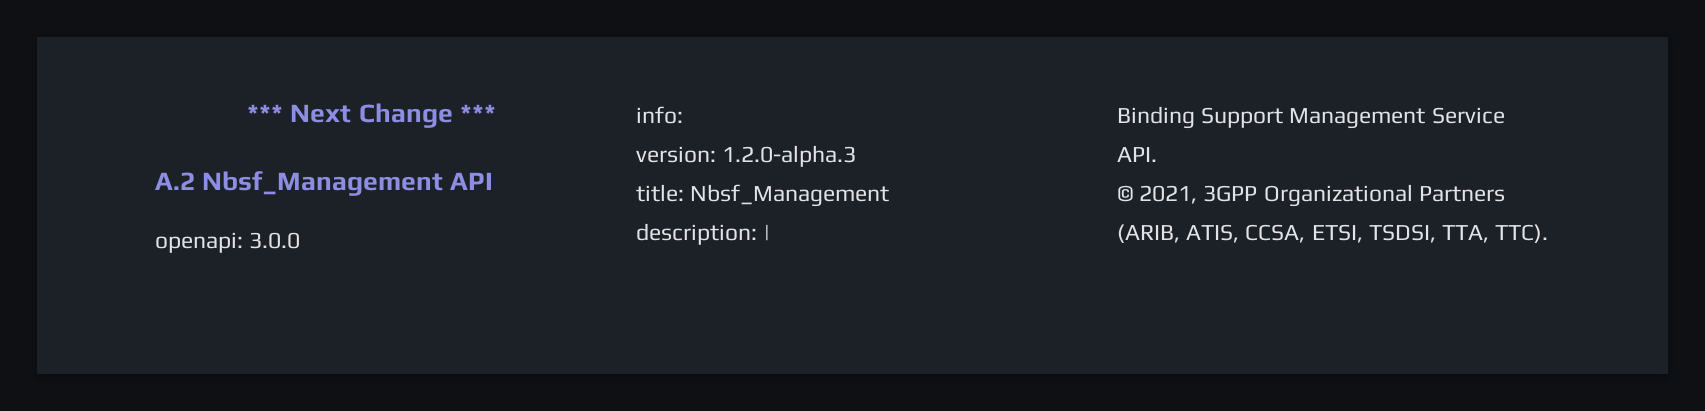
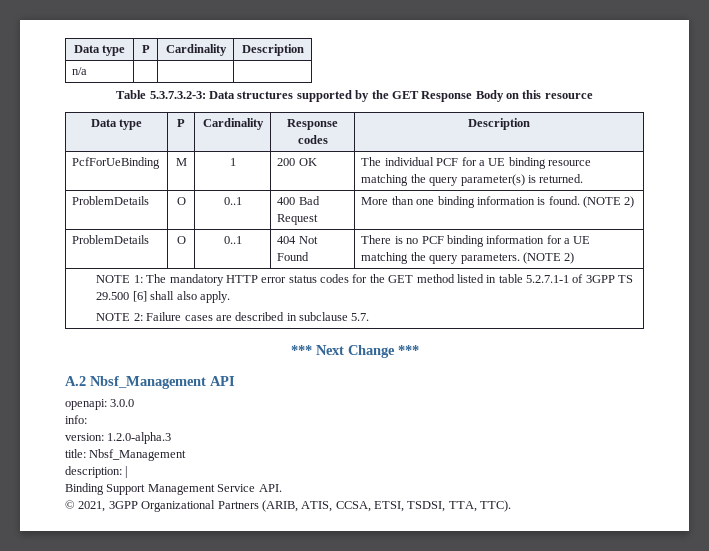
(247, 113) none -> [73,45,126,56] [141,45,150,53] [165,44,227,56] [241,44,304,56] [72,67,88,75] [116,90,593,102] [90,119,143,130] [177,119,185,127] [202,118,264,130] [287,119,338,130] [297,135,328,144] [468,118,530,130] [72,157,161,169] [175,158,187,166] [229,158,236,166] [277,158,317,166] [361,157,592,169] [361,174,584,186] [72,196,150,205] [176,197,186,205] [223,197,242,205] [277,196,320,205] [277,214,319,225] [361,196,635,208] [72,235,150,244] [176,236,186,244] [223,236,242,244] [277,236,318,244] [277,252,310,261] [361,235,591,247] [361,252,575,264] [96,274,634,286] [96,291,230,303] [96,312,370,321] Data type | P | Cardinality | Description // n/a | | | // Table 5.3.7.3.2-3: Data structures supported by the GET Response Body on this resource // Data type | P | Cardinality | Response codes | Description // PcfForUeBinding | M | 1 | 200 OK | The individual PCF for a UE binding resource matching the query parameter(s) is returned. // ProblemDetails | O | 0..1 | 400 Bad Request | More than one binding information is found. (NOTE 2) // ProblemDetails | O | 0..1 | 404 Not Found | There is no PCF binding information for a UE matching the query parameters. (NOTE 2) // NOTE 1: The mandatory HTTP error status codes for the GET method listed in table 5.2.7.1-1 of 3GPP TS 29.500 [6] shall also apply. // NOTE 2: Failure cases are described in subclause 5.7. //

